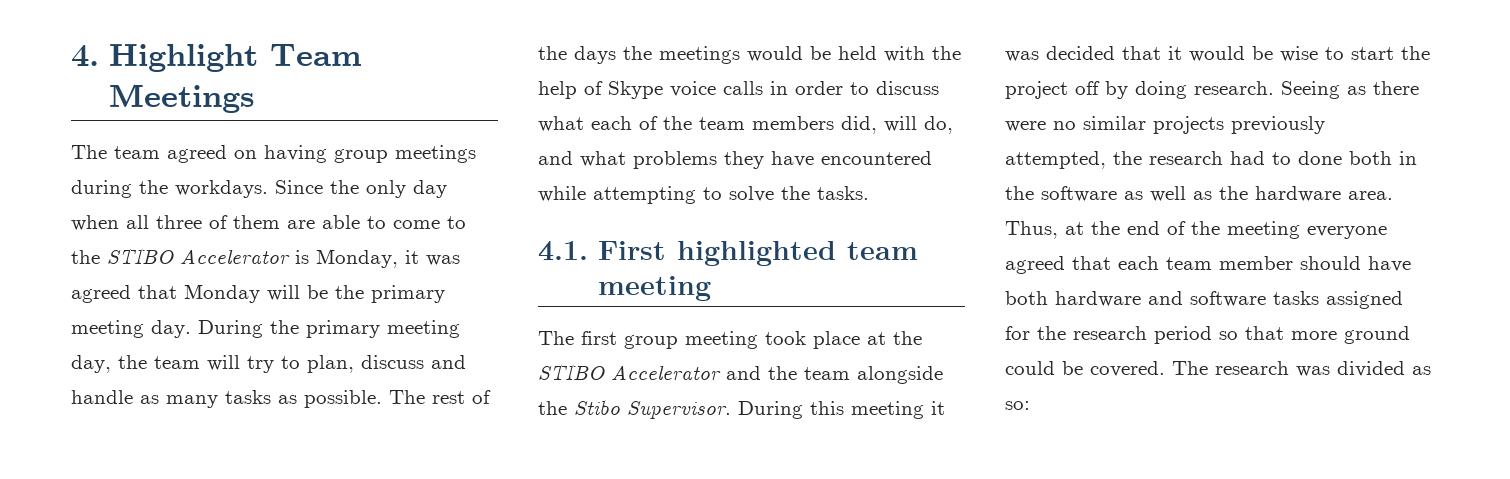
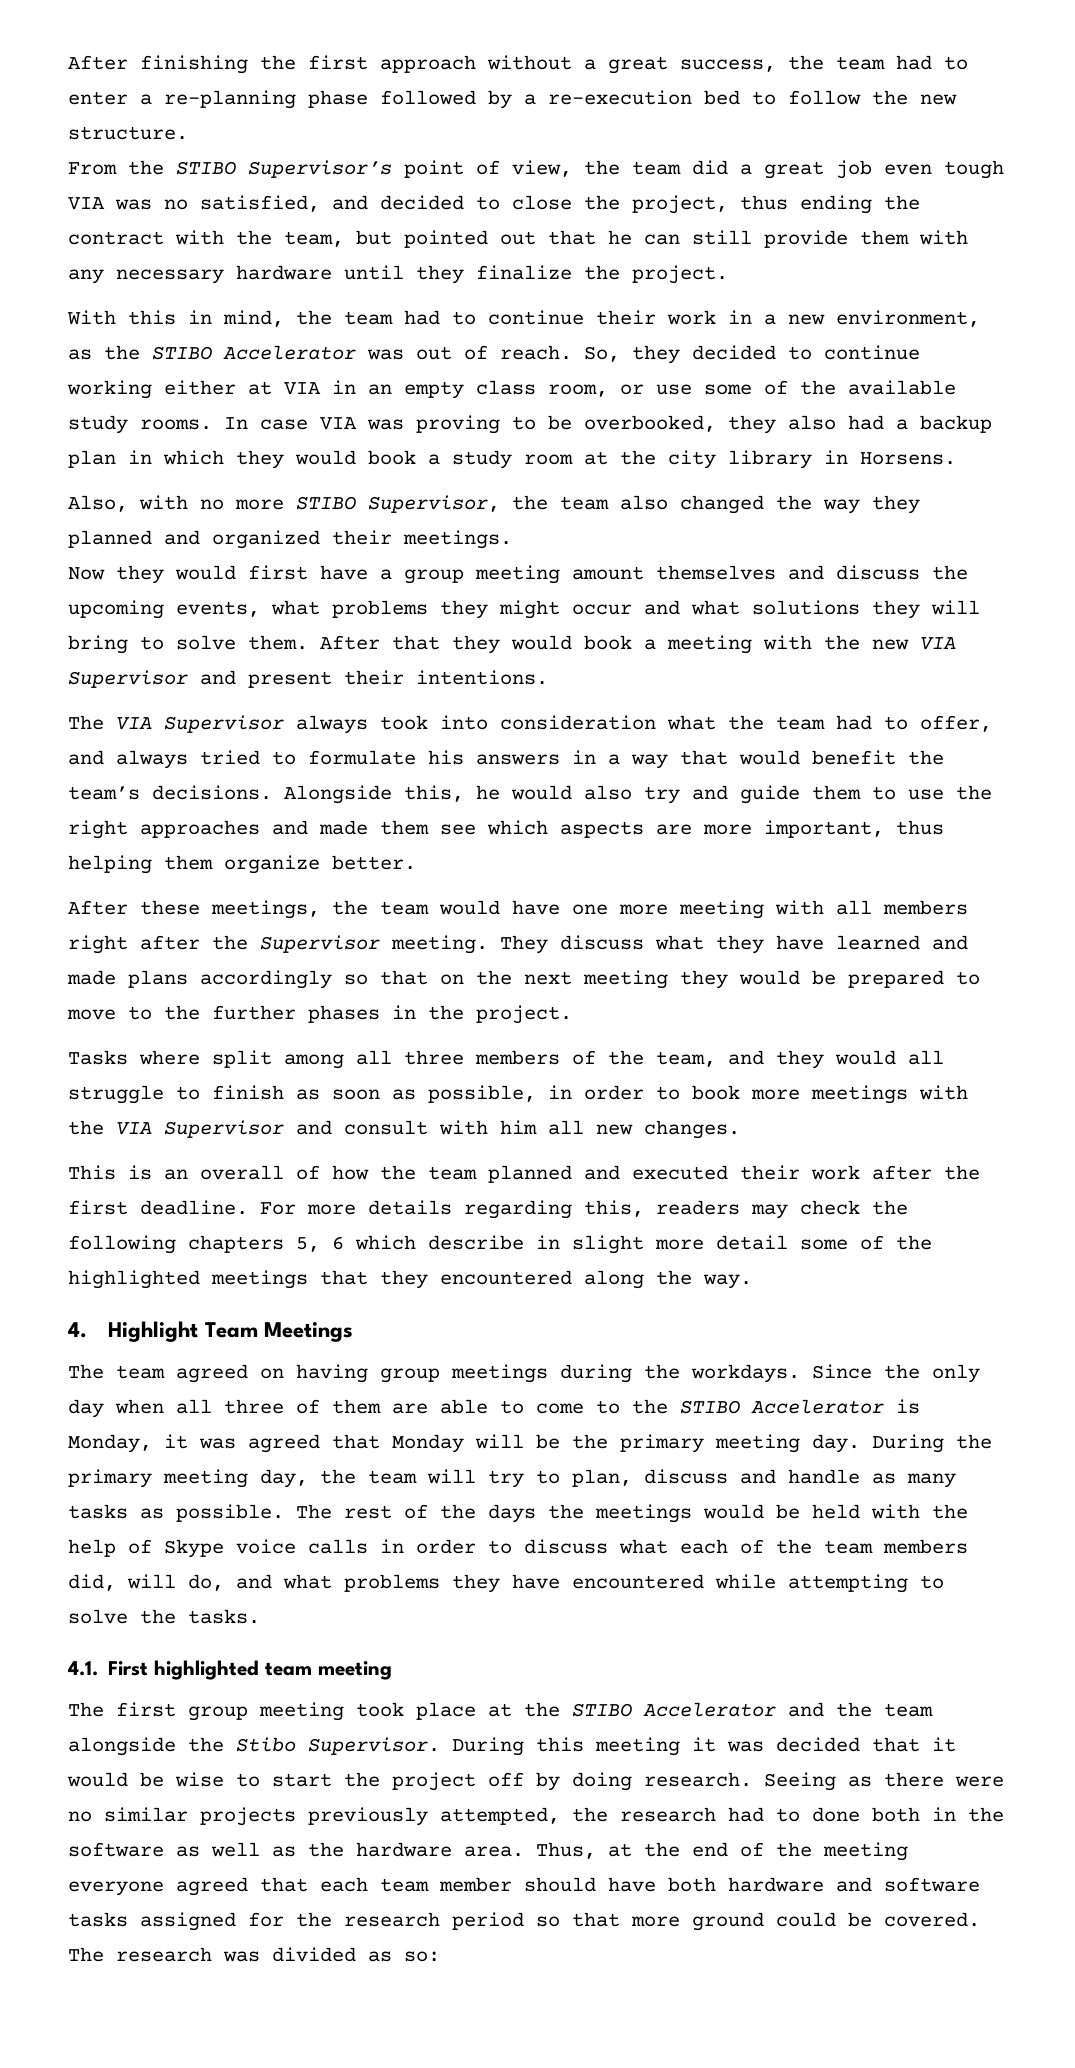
(71, 56) none -> [68,55,968,74] [68,90,957,109] [68,126,188,140] [68,160,1004,179] [68,195,920,214] [68,230,968,248] [68,265,728,284] [67,310,980,327] [68,345,920,364] [67,380,956,399] [68,415,992,434] [68,450,956,469] [68,495,920,514] [68,530,512,549] [68,565,968,584] [68,600,980,619] [68,635,956,654] [68,670,548,688] [68,715,992,734] [68,750,944,769] [68,785,992,804] [68,820,944,839] [68,855,416,874] [68,900,968,919] [68,935,968,954] [67,970,980,989] [67,1005,572,1024] [68,1050,944,1069] [68,1085,968,1104] [68,1120,740,1139] [68,1165,980,1183] [68,1200,908,1219] [68,1235,932,1254] [68,1270,752,1289] After finishing the first approach without a great success, the team had to enter a re-planning phase followed by a re-execution bed to follow the new structure. // From the STIBO Supervisor’s point of view, the team did a great job even tough VIA was no satisfied, and decided to close the project, thus ending the contract with the team, but pointed out that he can still provide them with any necessary hardware until they finalize the project. // With this in mind, the team had to continue their work in a new environment, as the STIBO Accelerator was out of reach. So, they decided to continue working either at VIA in an empty class room, or use some of the available study rooms. In case VIA was proving to be overbooked, they also had a backup plan in which they would book a study room at the city library in Horsens. // Also, with no more STIBO Supervisor, the team also changed the way they planned and organized their meetings. // Now they would first have a group meeting amount themselves and discuss the upcoming events, what problems they might occur and what solutions they will bring to solve them. After that they would book a meeting with the new VIA Supervisor and present their intentions. // The VIA Supervisor always took into consideration what the team had to offer, and always tried to formulate his answers in a way that would benefit the team’s decisions. Alongside this, he would also try and guide them to use the right approaches and made them see which aspects are more important, thus helping them organize better. // After these meetings, the team would have one more meeting with all members right after the Supervisor meeting. They discuss what they have learned and made plans accordingly so that on the next meeting they would be prepared to move to the further phases in the project. // Tasks where split among all three members of the team, and they would all struggle to finish as soon as possible, in order to book more meetings with the VIA Supervisor and consult with him all new changes. // This is an overall of how the team planned and executed their work after the first deadline. For more details regarding this, readers may check the following chapters 5, 6 which describe in slight more detail some of the highlighted meetings that they encountered along the way. //

